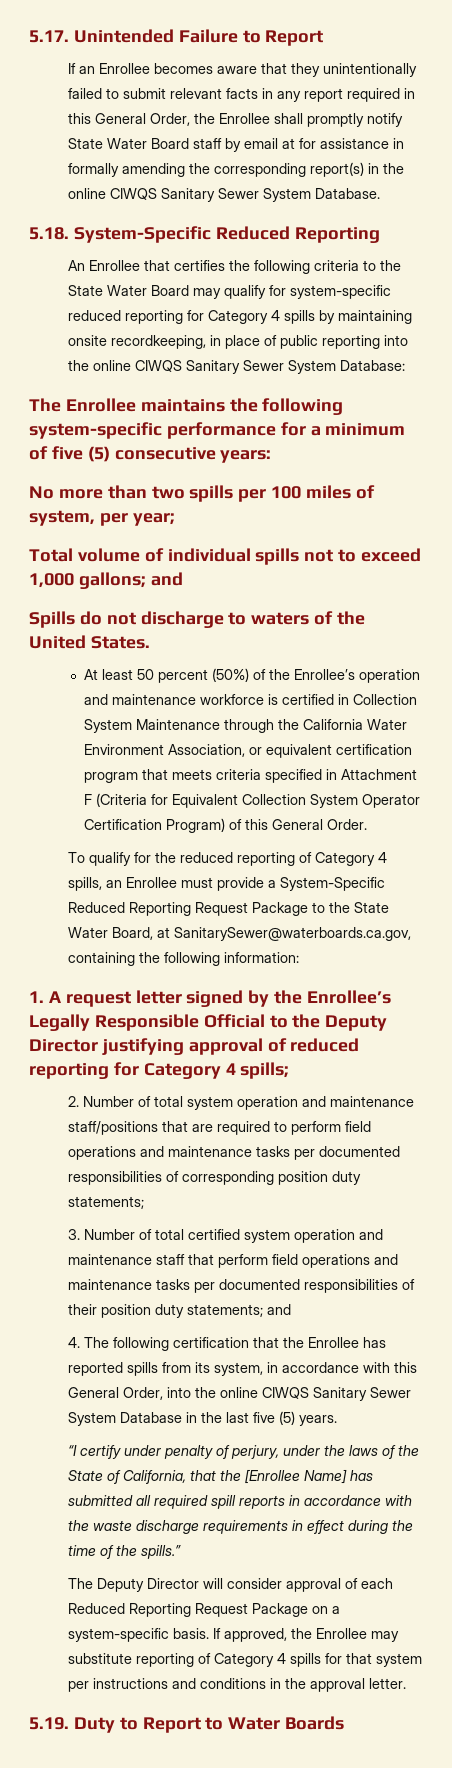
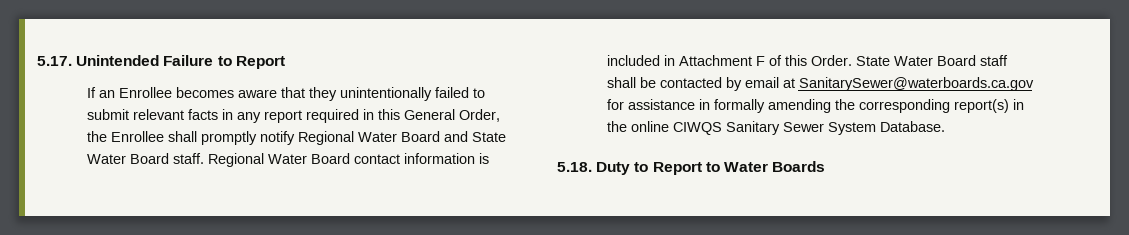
(404, 120) none -> [297,131,506,145] [86,153,489,167] [606,55,852,66] Regional Water Board and State Water Board staff. Regional Water Board contact information is included in Attachment F of this Order.
(223, 143) none -> [606,77,722,88] shall be contacted
(296, 143) none -> [798,77,1034,91] SanitarySewer@waterboards.ca.gov
[73,226,380,243] [68,260,402,274] [68,285,392,299] [68,310,413,324] [68,335,409,349] [68,360,406,374] [29,398,344,415] [29,422,406,439] [29,446,272,463] [29,485,375,502] [29,510,175,526] [29,548,422,565] [29,572,183,589] [29,611,366,628] [29,635,150,649] [84,668,421,683] [84,694,418,705] [84,719,408,733] [84,744,413,758] [84,769,418,783] [84,793,421,808] [84,818,368,833] [68,852,388,866] [68,877,386,891] [68,902,390,916] [68,927,412,941] [68,952,300,966] [29,990,392,1007] [29,1014,388,1031] [29,1038,360,1055] [29,1062,290,1079] [68,1096,415,1110] [68,1121,372,1135] [68,1146,401,1160] [68,1171,362,1185] [68,1196,145,1209] [68,1229,384,1243] [68,1254,399,1268] [68,1279,416,1293] [68,1304,292,1318] [68,1337,387,1351] [68,1362,418,1376] [68,1387,412,1401] [68,1411,338,1426] [68,1445,420,1459] [68,1469,374,1484] [68,1495,413,1509] [68,1520,414,1534] [68,1545,182,1559] [68,1578,394,1592] [68,1603,341,1617] [68,1628,400,1642] [68,1653,423,1667] [68,1678,407,1692] [29,1717,69,1730] System-Specific Reduced Reporting // An Enrollee that certifies the following criteria to the State Water Board may qualify for system-specific reduced reporting for Category 4 spills by maintaining onsite recordkeeping, in place of public reporting into the online CIWQS Sanitary Sewer System Database: // The Enrollee maintains the following system-specific performance for a minimum of five (5) consecutive years: // No more than two spills per 100 miles of system, per year; // Total volume of individual spills not to exceed 1,000 gallons; and // Spills do not discharge to waters of the United States. // At least 50 percent (50%) of the Enrollee’s operation and maintenance workforce is certified in Collection System Maintenance through the California Water Environment Association, or equivalent certification program that meets criteria specified in Attachment F (Criteria for Equivalent Collection System Operator Certification Program) of this General Order. // To qualify for the reduced reporting of Category 4 spills, an Enrollee must provide a System-Specific Reduced Reporting Request Package to the State Water Board, at SanitarySewer@waterboards.ca.gov, containing the following information: // 1. A request letter signed by the Enrollee’s Legally Responsible Official to the Deputy Director justifying approval of reduced reporting for Category 4 spills; // 2. Number of total system operation and maintenance staff/positions that are required to perform field operations and maintenance tasks per documented responsibilities of corresponding position duty statements; // 3. Number of total certified system operation and maintenance staff that perform field operations and maintenance tasks per documented responsibilities of their position duty statements; and // 4. The following certification that the Enrollee has reported spills from its system, in accordance with this General Order, into the online CIWQS Sanitary Sewer System Database in the last five (5) years. // “I certify under penalty of perjury, under the laws of the State of California, that the [Enrollee Name] has submitted all required spill reports in accordance with the waste discharge requirements in effect during the time of the spills.” // The Deputy Director will consider approval of each Reduced Reporting Request Package on a system-specific basis. If approved, the Enrollee may substitute reporting of Category 4 spills for that system per instructions and conditions in the approval letter. // 5.19. -> (592, 167) none

